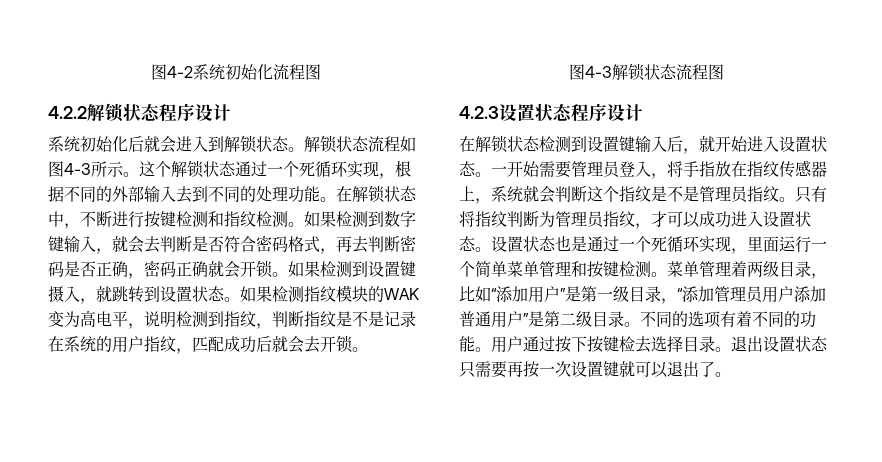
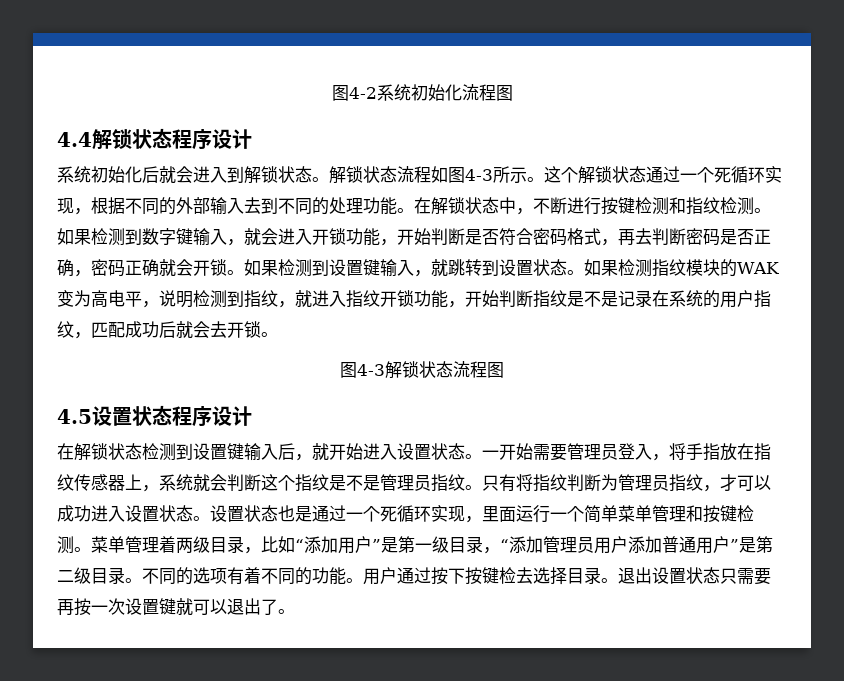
[48,106,87,119] 4.2.2 -> [57,132,92,147] 4.4
[144,236,160,253] 去 -> [278,228,431,246] 进入开锁功能，开始
[48,286,64,302] 摄 -> [380,259,397,277] 输
(272, 326) none -> [295,290,499,308] 就进入指纹开锁功能，开始
[459,106,499,119] 4.2.3 -> [57,409,92,424] 4.5

